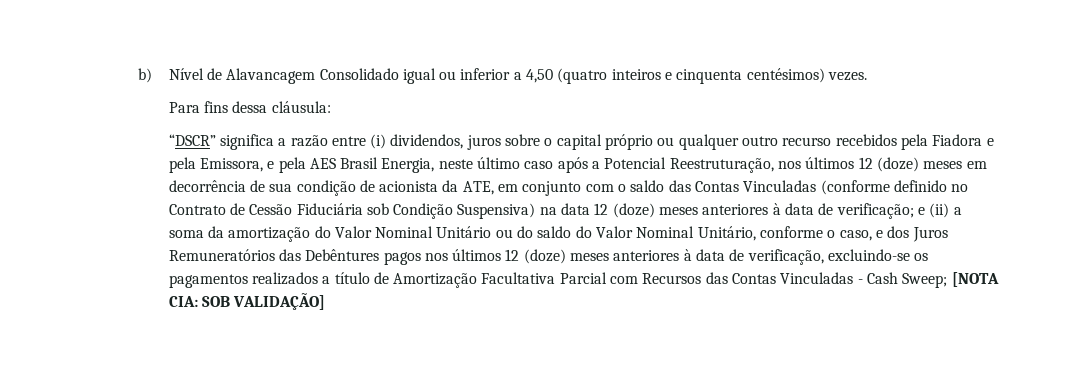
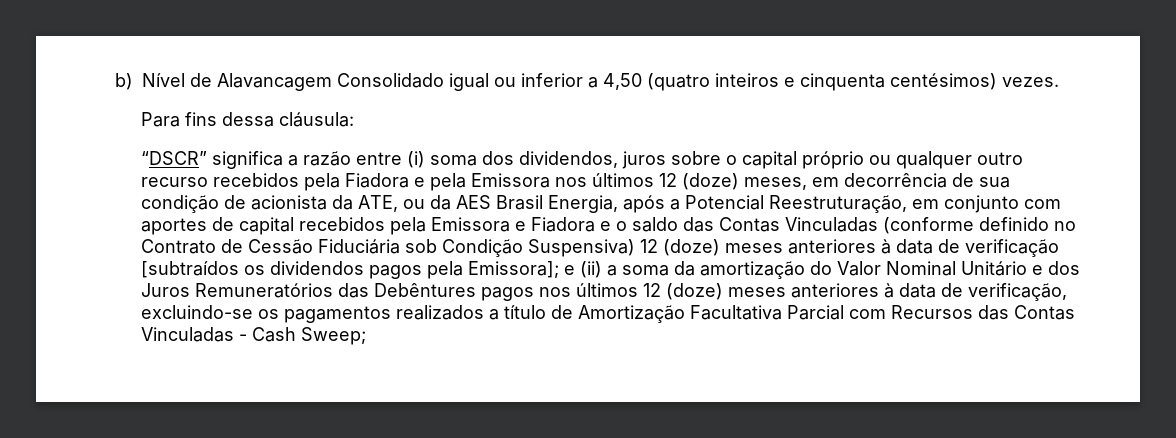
(387, 141) none -> [429,151,514,166] soma dos
[199,157,963,173] Emissora, e pela AES Brasil Energia, neste último caso após a Potencial Reestruturação, nos últimos 12 (doze) meses -> [470,173,807,190] Emissora nos últimos 12 (doze) meses,
[498,181,614,196] em conjunto com -> [402,195,1061,213] [140,217,611,235] ou da AES Brasil Energia, após a Potencial Reestruturação, em conjunto com aportes de capital recebidos pela Emissora e Fiadora e
[539,203,914,219] na data 12 (doze) meses anteriores à data de verificação; -> [639,239,1059,257] [140,261,559,279] 12 (doze) meses anteriores à data de verificação [subtraídos os dividendos pagos pela Emissora];
[495,226,872,241] ou do saldo do Valor Nominal Unitário, conforme o caso, -> (1027, 268) none
[951,272,999,287] [168,293,326,310] [NOTA CIA: SOB VALIDAÇÃO] -> (366, 336) none

